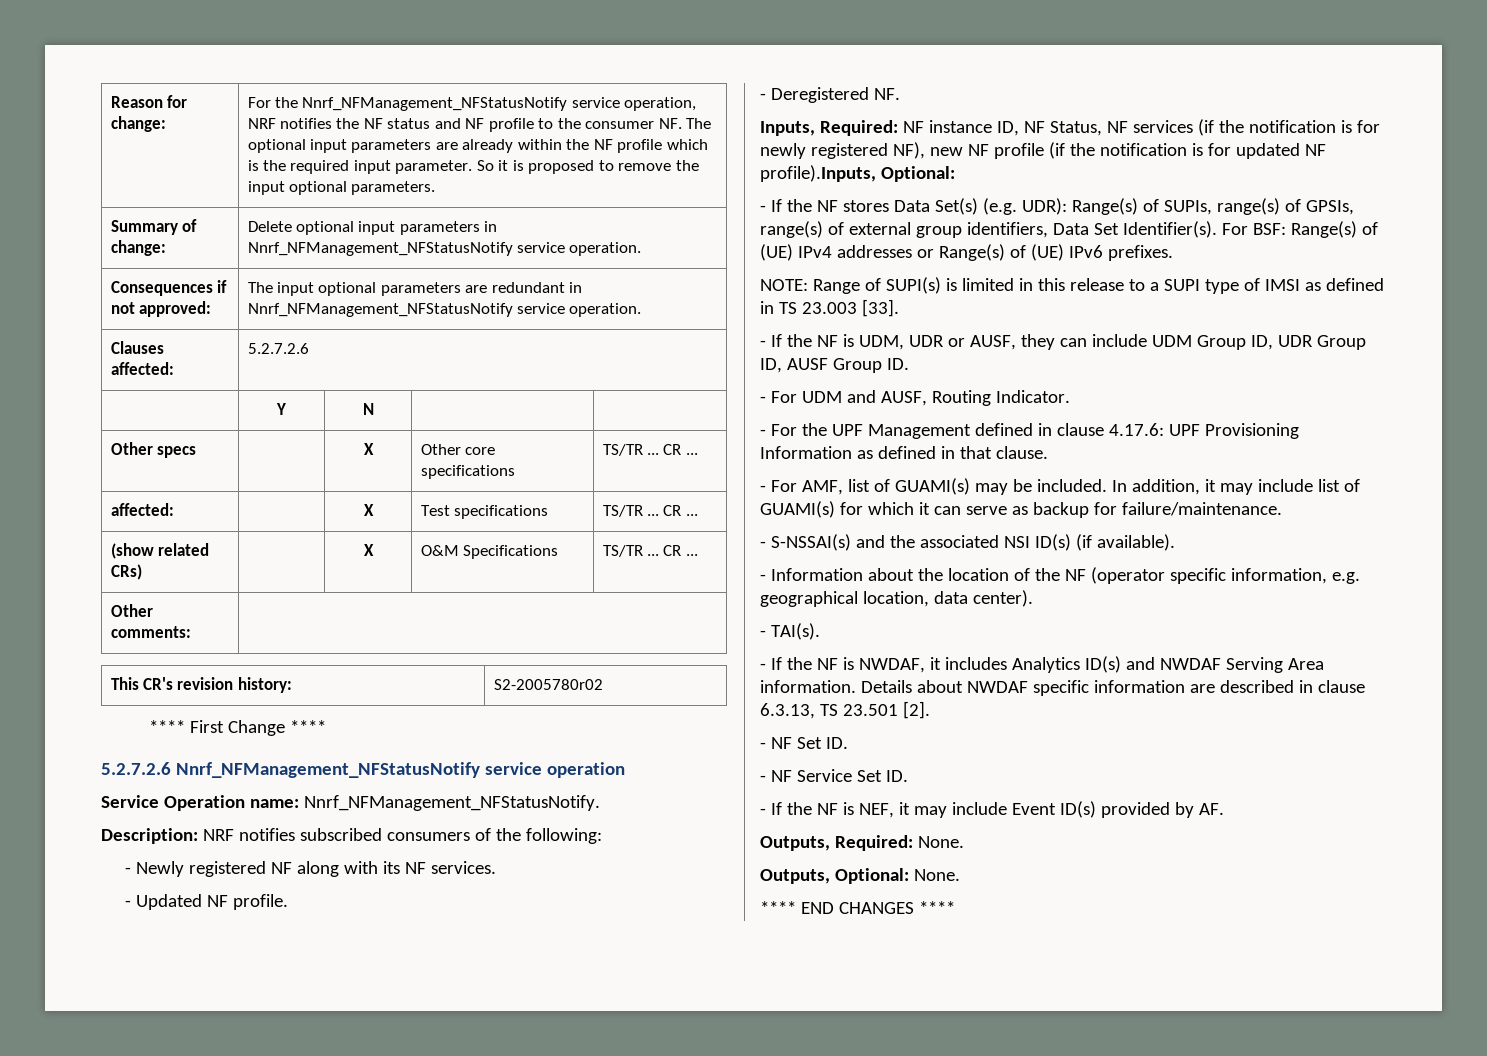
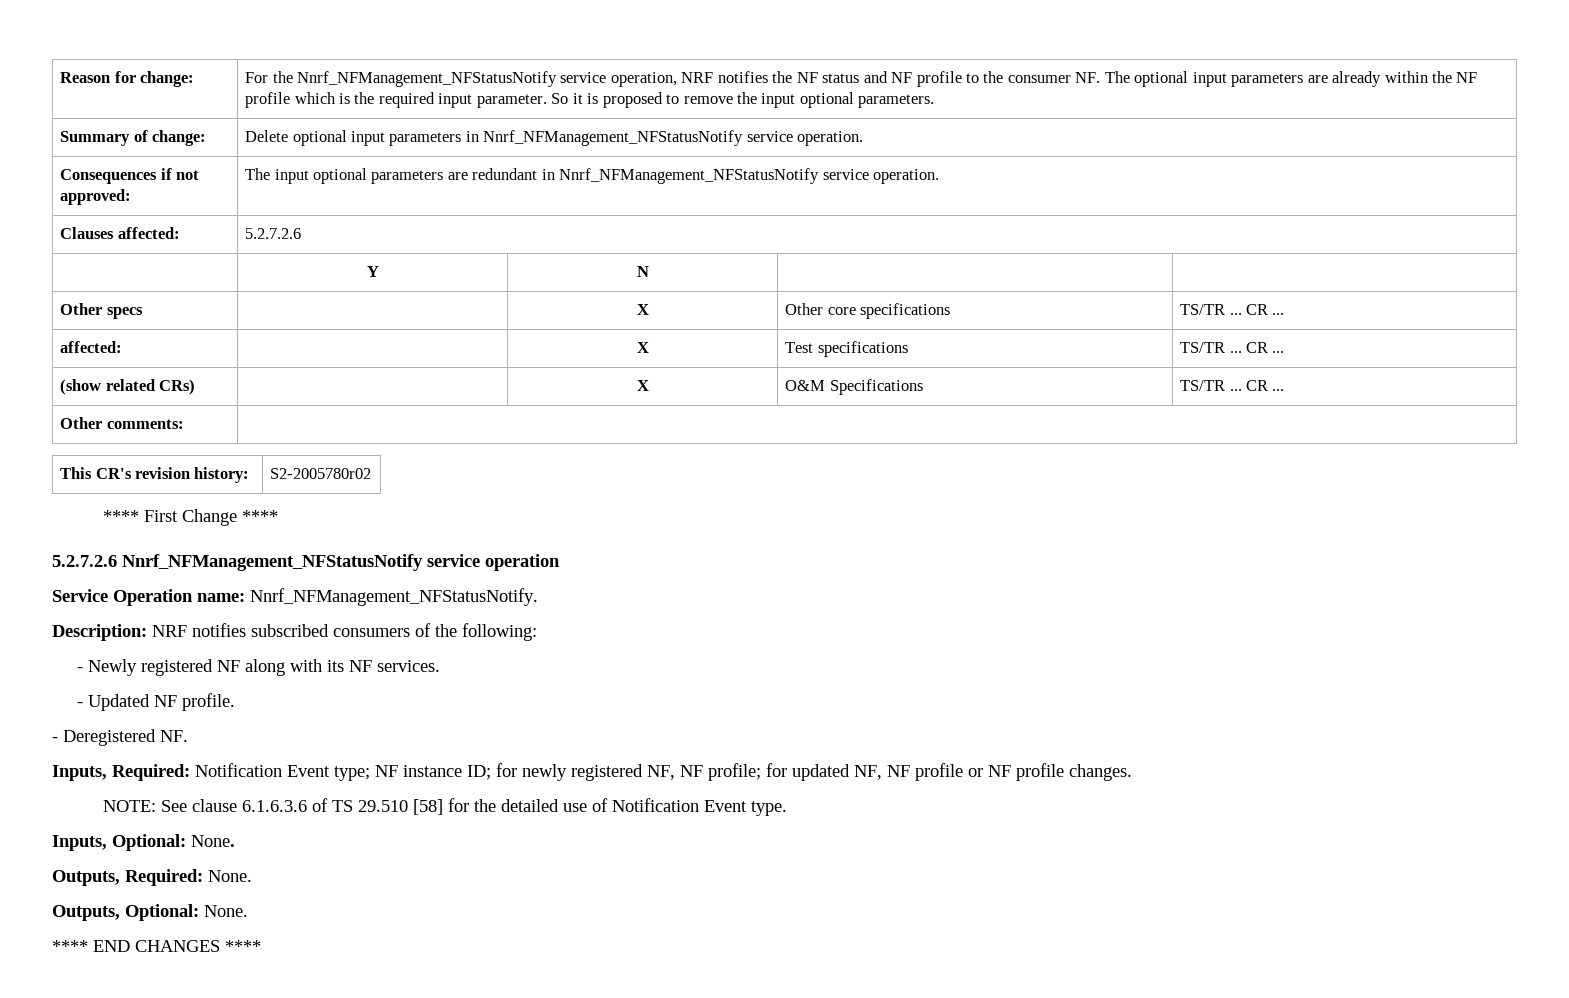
[902,119,1380,136] [760,142,1326,159] [760,165,955,182] [760,198,1354,215] [760,221,1378,238] [760,244,1173,261] [760,277,1384,294] [760,299,899,317] [760,334,1366,350] [760,358,909,373] [760,390,1070,406] [760,423,1299,439] [760,446,1048,459] [760,478,1360,495] [760,501,1282,518] [760,534,1175,551] [760,567,1360,584] [760,590,1033,607] [760,623,820,640] [760,656,1324,673] [760,680,1365,696] [760,701,930,719] [760,737,848,749] [760,769,908,782] [760,801,1224,818] NF instance ID, NF Status, NF services (if the notification is for newly registered NF), new NF profile (if the notification is for updated NF profile).Inputs, Optional: // - If the NF stores Data Set(s) (e.g. UDR): Range(s) of SUPIs, range(s) of GPSIs, range(s) of external group identifiers, Data Set Identifier(s). For BSF: Range(s) of (UE) IPv4 addresses or Range(s) of (UE) IPv6 prefixes. // NOTE: Range of SUPI(s) is limited in this release to a SUPI type of IMSI as defined in TS 23.003 [33]. // - If the NF is UDM, UDR or AUSF, they can include UDM Group ID, UDR Group ID, AUSF Group ID. // - For UDM and AUSF, Routing Indicator. // - For the UPF Management defined in clause 4.17.6: UPF Provisioning Information as defined in that clause. // - For AMF, list of GUAMI(s) may be included. In addition, it may include list of GUAMI(s) for which it can serve as backup for failure/maintenance. // - S-NSSAI(s) and the associated NSI ID(s) (if available). // - Information about the location of the NF (operator specific information, e.g. geographical location, data center). // - TAI(s). // - If the NF is NWDAF, it includes Analytics ID(s) and NWDAF Serving Area information. Details about NWDAF specific information are described in clause 6.3.13, TS 23.501 [2]. // - NF Set ID. // - NF Service Set ID. // - If the NF is NEF, it may include Event ID(s) provided by AF. -> [195,763,1132,781] [102,798,787,816] [52,834,235,851] Notification Event type; NF instance ID; for newly registered NF, NF profile; for updated NF, NF profile or NF profile changes. // NOTE: See clause 6.1.6.3.6 of TS 29.510 [58] for the detailed use of Notification Event type. // Inputs, Optional: None.

